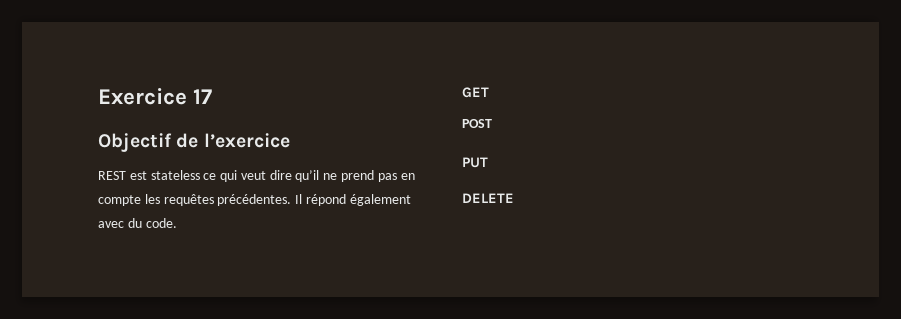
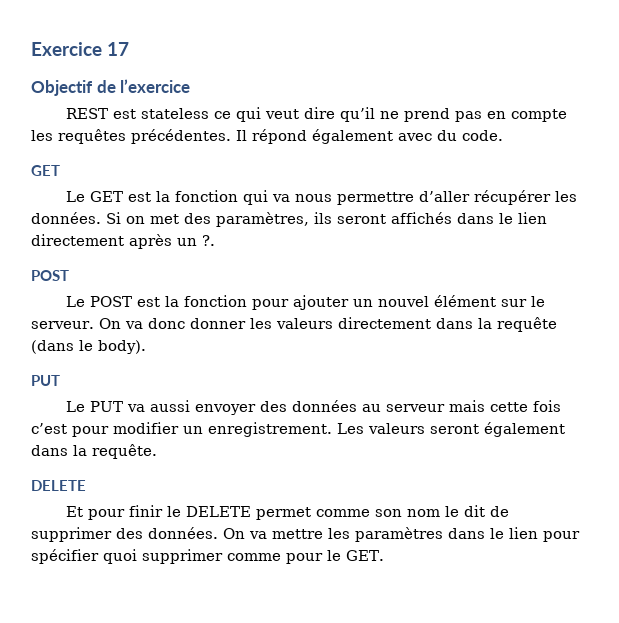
[462,119,492,128] [462,157,488,168] [462,193,514,203] POST // PUT // DELETE -> [66,190,578,205] [31,212,547,227] [31,234,215,249] [31,270,69,281] [66,295,546,310] [31,317,557,332] [31,340,146,354] [31,375,60,386] [66,400,562,415] [31,422,565,437] [31,444,157,459] [31,480,86,491] [66,505,510,520] [31,527,580,542] [31,549,384,564] Le GET est la fonction qui va nous permettre d’aller récupérer les données. Si on met des paramètres, ils seront affichés dans le lien directement après un ?. // POST // Le POST est la fonction pour ajouter un nouvel élément sur le serveur. On va donc donner les valeurs directement dans la requête (dans le body). // PUT // Le PUT va aussi envoyer des données au serveur mais cette fois c’est pour modifier un enregistrement. Les valeurs seront également dans la requête. // DELETE // Et pour finir le DELETE permet comme son nom le dit de supprimer des données. On va mettre les paramètres dans le lien pour spécifier quoi supprimer comme pour le GET.

